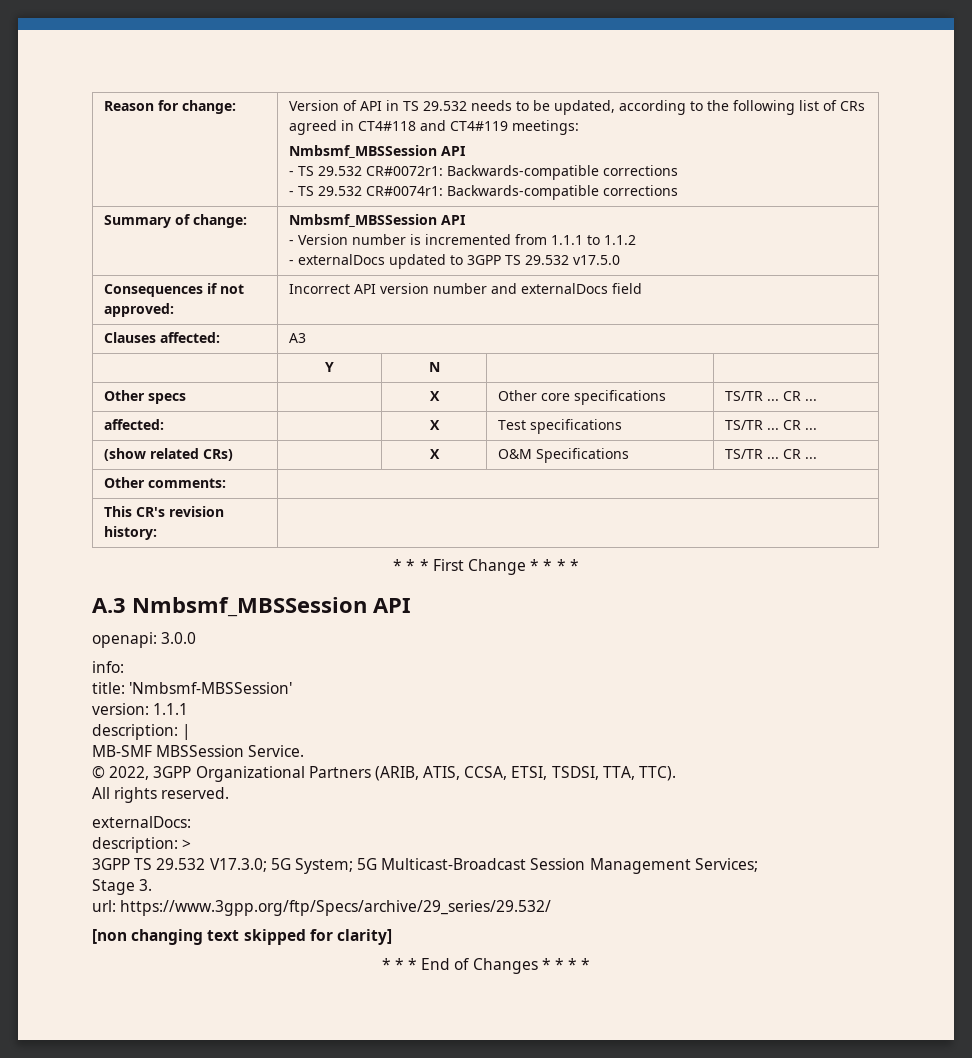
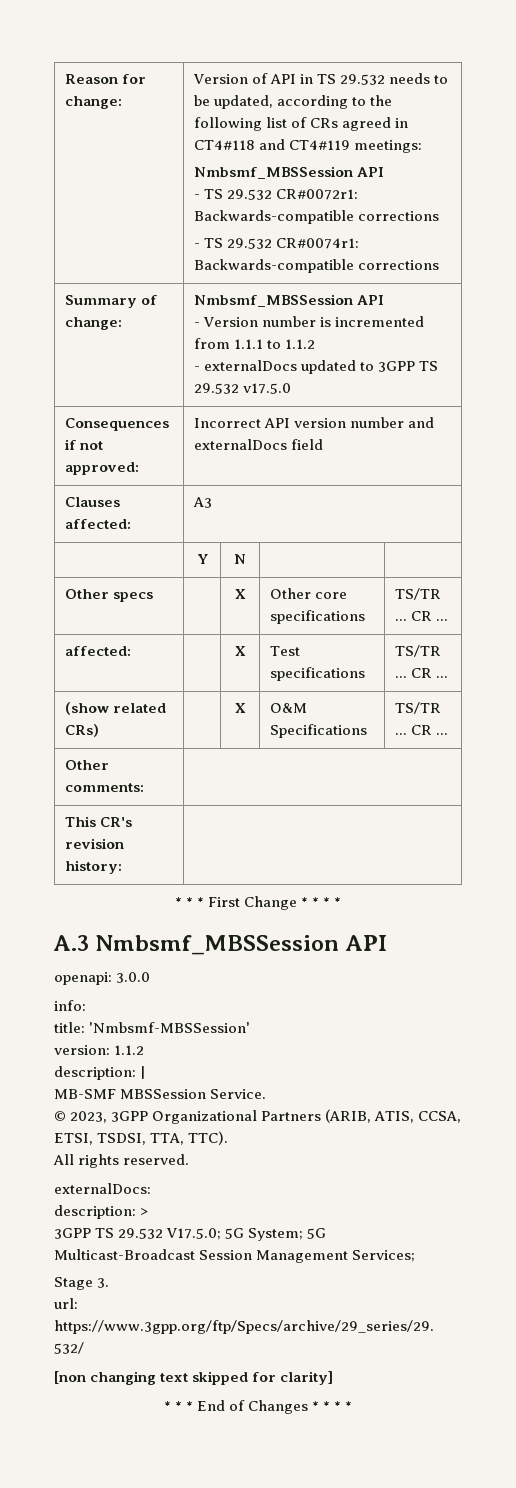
[153,703,189,715] 1.1.1 -> [114,1045,145,1055] 1.1.2
[109,766,150,780] 2022, -> [70,1111,108,1123] 2023,
[209,858,267,872] V17.3.0; -> [166,1228,222,1240] V17.5.0;

